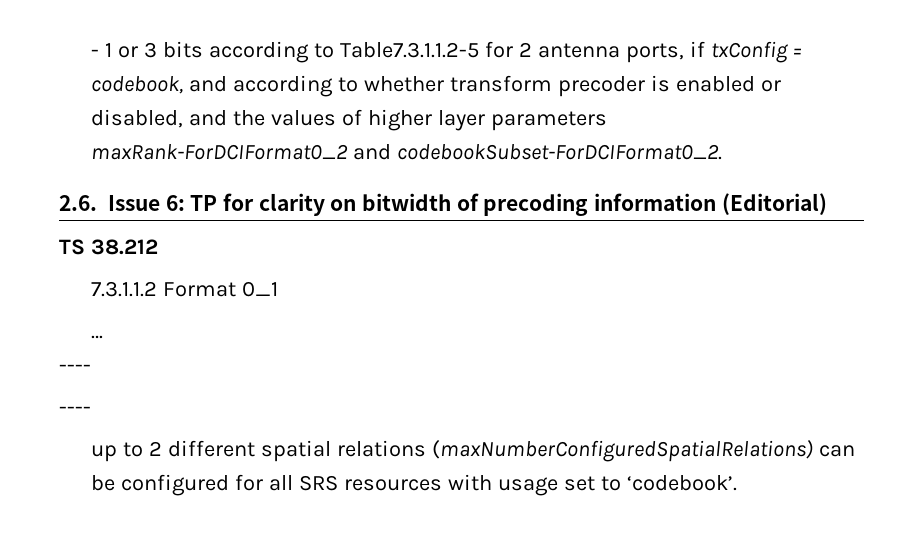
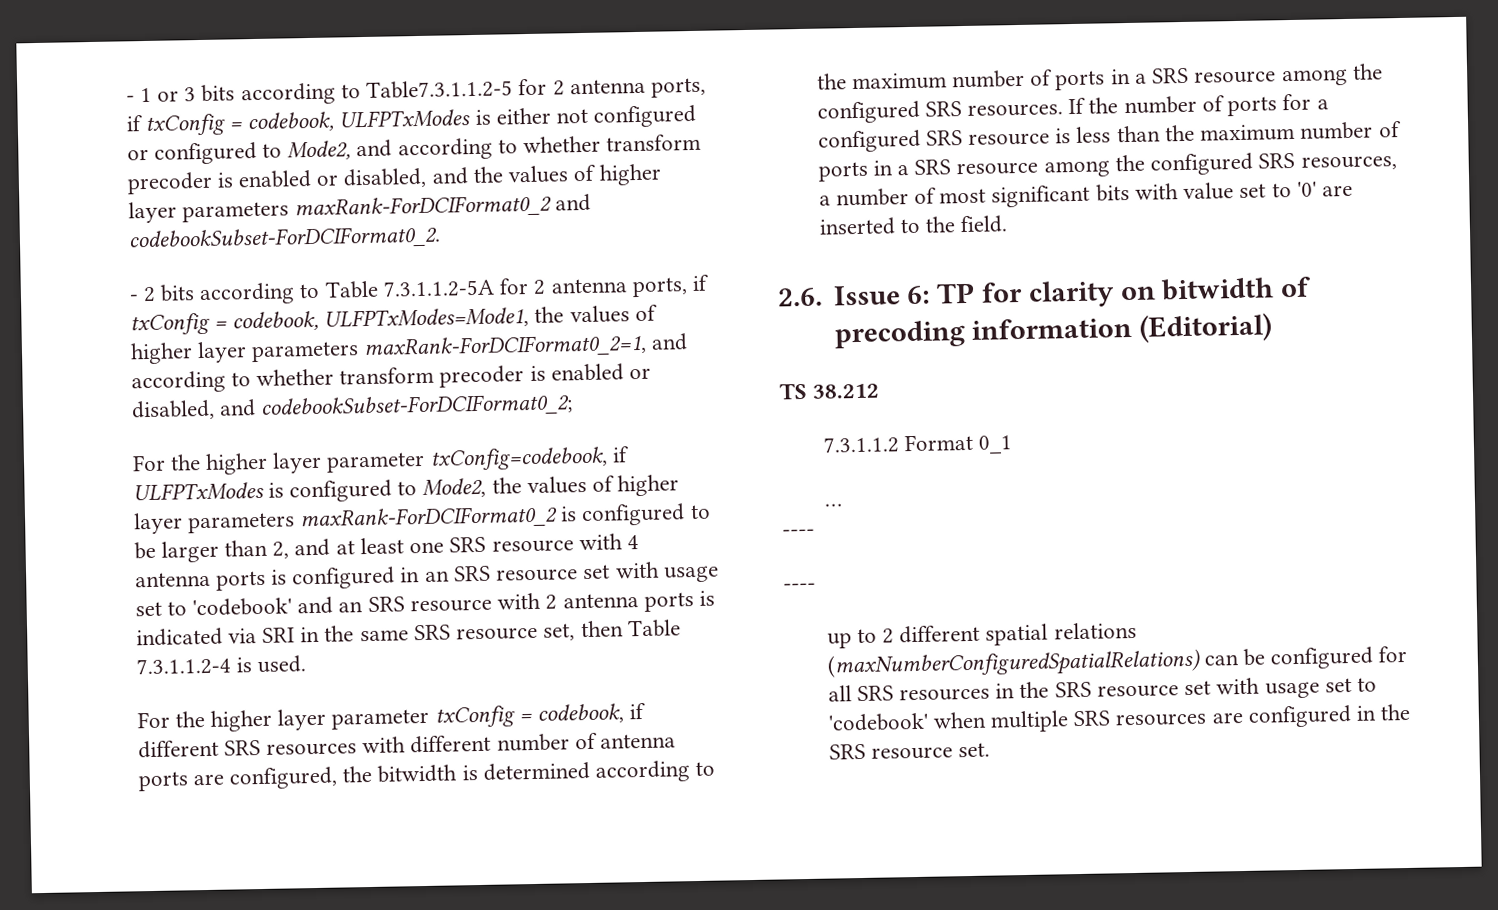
(184, 85) none -> [339,104,697,129] [126,140,352,165] ULFPTxModes is either not configured or configured to Mode2,
(723, 152) none -> [128,274,709,306] [129,304,658,336] [129,333,689,365] [130,363,652,394] [130,393,574,421] [131,446,630,475] [132,474,680,503] [132,503,711,535] [133,533,639,563] [134,561,719,591] [134,590,715,617] [135,619,681,647] [135,655,307,676] [136,702,647,732] [137,732,677,759] [137,760,716,792] [816,63,1383,91] [816,93,1329,124] [817,120,1402,153] [817,152,1397,182] [818,181,1353,208] [818,215,1008,236] // - 2 bits according to Table 7.3.1.1.2-5A for 2 antenna ports, if txConfig = codebook, ULFPTxModes=Mode1, the values of higher layer parameters maxRank-ForDCIFormat0_2=1, and according to whether transform precoder is enabled or disabled, and codebookSubset-ForDCIFormat0_2; // For the higher layer parameter txConfig=codebook, if ULFPTxModes is configured to Mode2, the values of higher layer parameters maxRank-ForDCIFormat0_2 is configured to be larger than 2, and at least one SRS resource with 4 antenna ports is configured in an SRS resource set with usage set to 'codebook' and an SRS resource with 2 antenna ports is indicated via SRI in the same SRS resource set, then Table 7.3.1.1.2-4 is used. // For the higher layer parameter txConfig = codebook, if different SRS resources with different number of antenna ports are configured, the bitwidth is determined according to the maximum number of ports in a SRS resource among the configured SRS resources. If the number of ports for a configured SRS resource is less than the maximum number of ports in a SRS resource among the configured SRS resources, a number of most significant bits with value set to '0' are inserted to the field.
[447,474,737,496] with usage set to ‘codebook’. -> [995,677,1377,699] [827,703,1411,733] [828,742,991,760] in the SRS resource set with usage set to 'codebook' when multiple SRS resources are configured in the SRS resource set.

